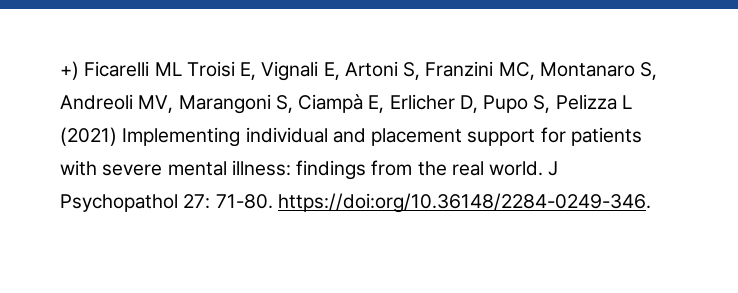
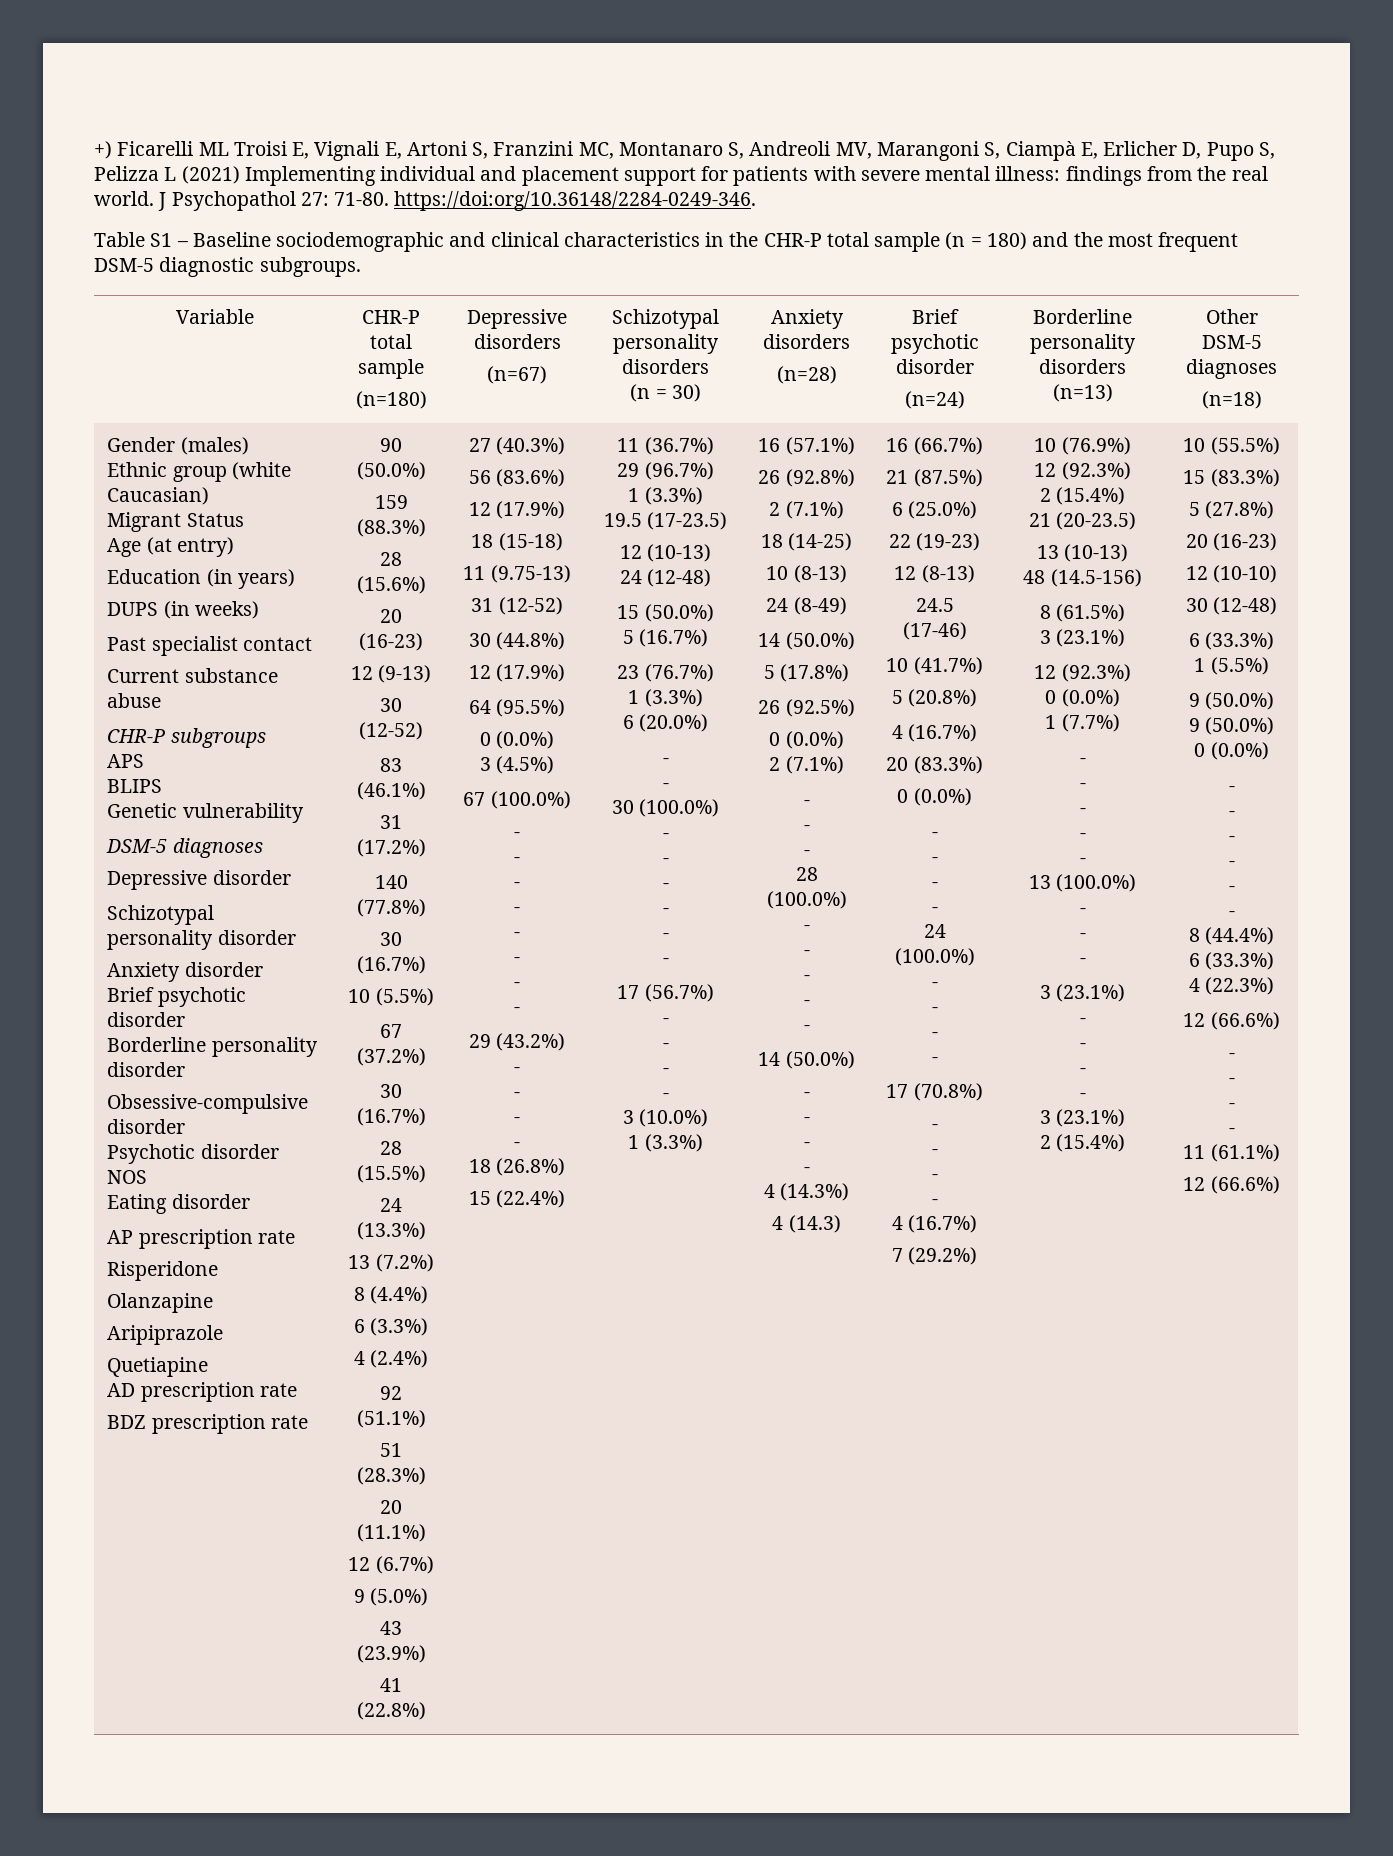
(651, 203) none -> [94,232,1239,252] [94,257,361,277] [175,309,254,324] [362,310,420,324] [370,334,413,349] [358,359,424,379] [355,391,427,409] [467,309,567,329] [473,334,561,349] [487,366,547,384] [612,309,719,329] [613,334,719,354] [622,359,709,374] [630,384,701,402] [770,309,844,329] [763,334,850,349] [776,366,837,384] [912,309,959,324] [890,334,979,354] [895,359,974,374] [904,391,965,409] [1033,309,1132,324] [1030,334,1136,354] [1039,359,1126,374] [1052,384,1113,402] [1205,309,1258,324] [1201,335,1262,349] [1186,359,1277,379] [1201,391,1262,409] [107,437,249,455] [107,462,291,482] [107,487,210,505] [107,512,244,532] [107,537,234,557] [107,569,295,589] [107,601,259,619] [107,636,312,656] [107,668,278,683] [107,693,162,708] [107,728,266,748] [107,754,145,768] [107,779,163,793] [107,803,304,823] [106,838,263,858] [107,870,291,890] [107,905,215,925] [107,930,296,950] [107,962,263,982] [107,987,246,1007] [107,1012,186,1027] [107,1037,318,1057] [107,1062,186,1077] [107,1094,309,1114] [107,1119,186,1134] [107,1144,279,1164] [107,1170,148,1184] [107,1194,250,1214] [107,1229,295,1249] [107,1261,219,1281] [107,1293,214,1313] [107,1325,224,1345] [107,1357,209,1377] [107,1382,297,1402] [107,1414,308,1434] [380,438,403,452] [356,462,426,480] [374,495,408,509] [356,519,426,537] [380,552,403,566] [356,576,426,594] [380,609,403,623] [359,633,423,651] [350,665,432,683] [380,698,403,712] [359,722,423,740] [380,758,403,772] [356,782,426,800] [380,815,403,829] [356,839,426,857] [374,875,408,889] [356,899,426,917] [380,932,403,946] [356,956,426,974] [348,988,434,1006] [380,1024,403,1038] [356,1048,426,1066] [380,1084,403,1098] [356,1108,426,1126] [380,1141,403,1155] [356,1165,426,1183] [380,1198,403,1212] [356,1222,426,1240] [348,1254,434,1272] [353,1286,429,1304] [353,1318,429,1336] [353,1350,429,1368] [380,1386,403,1400] [356,1410,426,1428] [380,1443,403,1457] [356,1467,426,1485] [380,1500,403,1514] [356,1524,426,1542] [348,1556,434,1574] [353,1588,429,1606] [380,1621,403,1635] [356,1645,426,1663] [380,1678,403,1692] [356,1702,426,1720] [468,437,566,455] [468,469,566,487] [468,501,566,519] [471,533,563,551] [463,565,571,583] [471,597,563,615] [468,632,566,650] [468,664,566,682] [468,699,566,717] [479,731,555,749] [479,756,555,774] [463,791,571,809] [514,832,520,838] [514,857,520,863] [514,882,520,888] [514,907,520,913] [514,932,520,938] [514,957,520,963] [514,982,520,988] [514,1007,520,1013] [468,1033,566,1051] [514,1067,520,1073] [514,1092,520,1098] [514,1117,520,1123] [514,1142,520,1148] [468,1158,566,1176] [468,1190,566,1208] [617,437,714,455] [617,462,714,480] [628,487,703,505] [603,512,728,530] [619,544,712,562] [619,569,712,587] [617,604,714,622] [622,629,709,647] [617,664,714,682] [628,689,703,707] [622,714,709,732] [662,758,669,764] [662,783,669,789] [611,799,720,817] [662,833,669,839] [662,858,669,864] [662,883,669,889] [662,908,669,914] [662,933,669,939] [662,958,669,964] [617,984,714,1002] [662,1018,669,1024] [662,1043,669,1049] [662,1068,669,1074] [662,1093,669,1099] [622,1109,709,1127] [628,1134,703,1152] [758,437,855,455] [758,469,855,487] [769,501,844,519] [760,533,853,551] [766,565,847,583] [766,597,847,615] [758,632,855,650] [763,664,850,682] [758,699,855,717] [769,731,844,749] [769,756,844,774] [803,800,810,806] [803,825,810,831] [803,850,810,856] [795,867,818,881] [766,891,847,909] [803,925,810,931] [803,950,810,956] [803,975,810,981] [803,1000,810,1006] [803,1025,810,1031] [758,1051,855,1069] [803,1092,810,1098] [803,1117,810,1123] [803,1142,810,1148] [803,1167,810,1173] [763,1183,850,1201] [772,1215,841,1233] [886,437,983,455] [886,469,983,487] [891,501,978,519] [888,533,981,551] [894,565,975,583] [915,598,954,612] [902,622,967,640] [886,657,983,675] [891,689,978,707] [891,724,978,742] [886,756,983,774] [897,788,972,806] [931,832,938,838] [931,857,938,863] [931,882,938,888] [931,907,938,913] [923,924,946,938] [894,948,975,966] [931,982,938,988] [931,1007,938,1013] [931,1032,938,1038] [931,1057,938,1063] [886,1083,983,1101] [931,1124,938,1130] [931,1149,938,1155] [931,1174,938,1180] [931,1199,938,1205] [891,1215,978,1233] [891,1247,978,1265] [1034,437,1131,455] [1034,462,1131,480] [1039,487,1126,505] [1028,512,1137,530] [1036,544,1129,562] [1023,569,1142,587] [1039,604,1126,622] [1039,629,1126,647] [1034,664,1131,682] [1045,689,1120,707] [1045,714,1120,732] [1079,758,1086,764] [1079,783,1086,789] [1079,808,1086,814] [1079,833,1086,839] [1079,858,1086,864] [1028,874,1137,892] [1079,908,1086,914] [1079,933,1086,939] [1079,958,1086,964] [1039,984,1126,1002] [1079,1018,1086,1024] [1079,1043,1086,1049] [1079,1068,1086,1074] [1079,1093,1086,1099] [1039,1109,1126,1127] [1039,1134,1126,1152] [1183,437,1280,455] [1183,469,1280,487] [1188,501,1275,519] [1185,533,1278,551] [1185,565,1278,583] [1185,597,1278,615] [1188,632,1275,650] [1194,657,1269,675] [1188,692,1275,710] [1188,717,1275,735] [1194,742,1269,760] [1228,786,1235,792] [1228,811,1235,817] [1228,836,1235,842] [1228,861,1235,867] [1228,886,1235,892] [1228,911,1235,917] [1188,927,1275,945] [1188,952,1275,970] [1188,977,1275,995] [1183,1012,1280,1030] [1228,1053,1235,1059] [1228,1078,1235,1084] [1228,1103,1235,1109] [1228,1128,1235,1134] [1183,1144,1280,1162] [1183,1176,1280,1194] // Table S1 – Baseline sociodemographic and clinical characteristics in the CHR-P total sample (n = 180) and the most frequent DSM-5 diagnostic subgroups. // Variable | CHR-P total sample // (n=180) | Depressive disorders // (n=67) | Schizotypal personality disorders // (n = 30) | Anxiety disorders // (n=28) | Brief psychotic disorder // (n=24) | Borderline personality disorders (n=13) | Other DSM-5 diagnoses // (n=18) // Gender (males) // Ethnic group (white Caucasian) // Migrant Status // Age (at entry) // Education (in years) // DUPS (in weeks) // Past specialist contact // Current substance abuse // CHR-P subgroups // APS // BLIPS // Genetic vulnerability // DSM-5 diagnoses // Depressive disorder // Schizotypal personality disorder // Anxiety disorder // Brief psychotic disorder // Borderline personality disorder // Obsessive-compulsive disorder // Psychotic disorder NOS // Eating disorder // AP prescription rate // Risperidone // Olanzapine // Aripiprazole // Quetiapine // AD prescription rate // BDZ prescription rate | 90 (50.0%) // 159 (88.3%) // 28 (15.6%) // 20 (16-23) // 12 (9-13) // 30 (12-52) // 83 (46.1%) // 31 (17.2%) // 140 (77.8%) // 30 (16.7%) // 10 (5.5%) // 67 (37.2%) // 30 (16.7%) // 28 (15.5%) // 24 (13.3%) // 13 (7.2%) // 8 (4.4%) // 6 (3.3%) // 4 (2.4%) // 92 (51.1%) // 51 (28.3%) // 20 (11.1%) // 12 (6.7%) // 9 (5.0%) // 43 (23.9%) // 41 (22.8%) | 27 (40.3%) // 56 (83.6%) // 12 (17.9%) // 18 (15-18) // 11 (9.75-13) // 31 (12-52) // 30 (44.8%) // 12 (17.9%) // 64 (95.5%) // 0 (0.0%) // 3 (4.5%) // 67 (100.0%) // - // - // - // - // - // - // - // - // 29 (43.2%) // - // - // - // - // 18 (26.8%) // 15 (22.4%) | 11 (36.7%) // 29 (96.7%) // 1 (3.3%) // 19.5 (17-23.5) // 12 (10-13) // 24 (12-48) // 15 (50.0%) // 5 (16.7%) // 23 (76.7%) // 1 (3.3%) // 6 (20.0%) // - // - // 30 (100.0%) // - // - // - // - // - // - // 17 (56.7%) // - // - // - // - // 3 (10.0%) // 1 (3.3%) | 16 (57.1%) // 26 (92.8%) // 2 (7.1%) // 18 (14-25) // 10 (8-13) // 24 (8-49) // 14 (50.0%) // 5 (17.8%) // 26 (92.5%) // 0 (0.0%) // 2 (7.1%) // - // - // - // 28 (100.0%) // - // - // - // - // - // 14 (50.0%) // - // - // - // - // 4 (14.3%) // 4 (14.3) | 16 (66.7%) // 21 (87.5%) // 6 (25.0%) // 22 (19-23) // 12 (8-13) // 24.5 (17-46) // 10 (41.7%) // 5 (20.8%) // 4 (16.7%) // 20 (83.3%) // 0 (0.0%) // - // - // - // - // 24 (100.0%) // - // - // - // - // 17 (70.8%) // - // - // - // - // 4 (16.7%) // 7 (29.2%) | 10 (76.9%) // 12 (92.3%) // 2 (15.4%) // 21 (20-23.5) // 13 (10-13) // 48 (14.5-156) // 8 (61.5%) // 3 (23.1%) // 12 (92.3%) // 0 (0.0%) // 1 (7.7%) // - // - // - // - // - // 13 (100.0%) // - // - // - // 3 (23.1%) // - // - // - // - // 3 (23.1%) // 2 (15.4%) | 10 (55.5%) // 15 (83.3%) // 5 (27.8%) // 20 (16-23) // 12 (10-10) // 30 (12-48) // 6 (33.3%) // 1 (5.5%) // 9 (50.0%) // 9 (50.0%) // 0 (0.0%) // - // - // - // - // - // - // 8 (44.4%) // 6 (33.3%) // 4 (22.3%) // 12 (66.6%) // - // - // - // - // 11 (61.1%) // 12 (66.6%)

